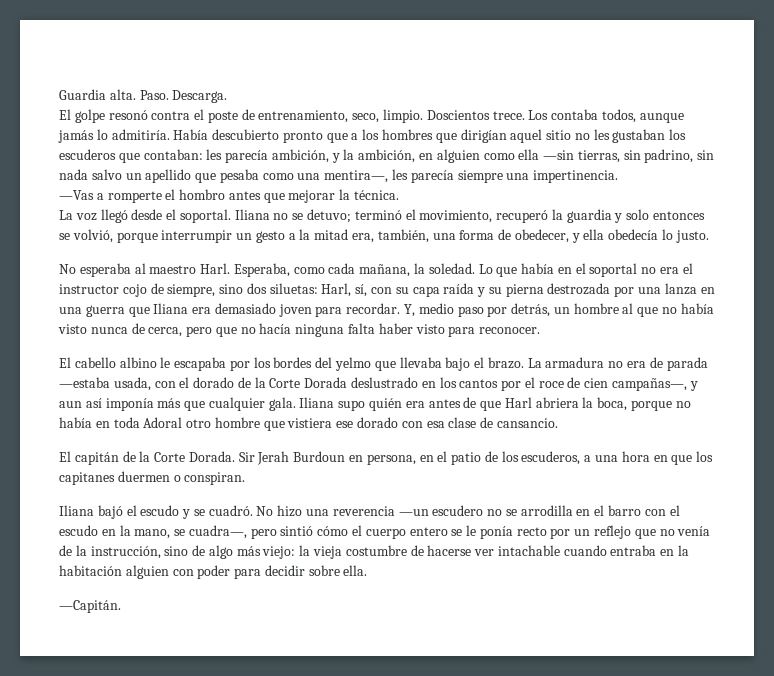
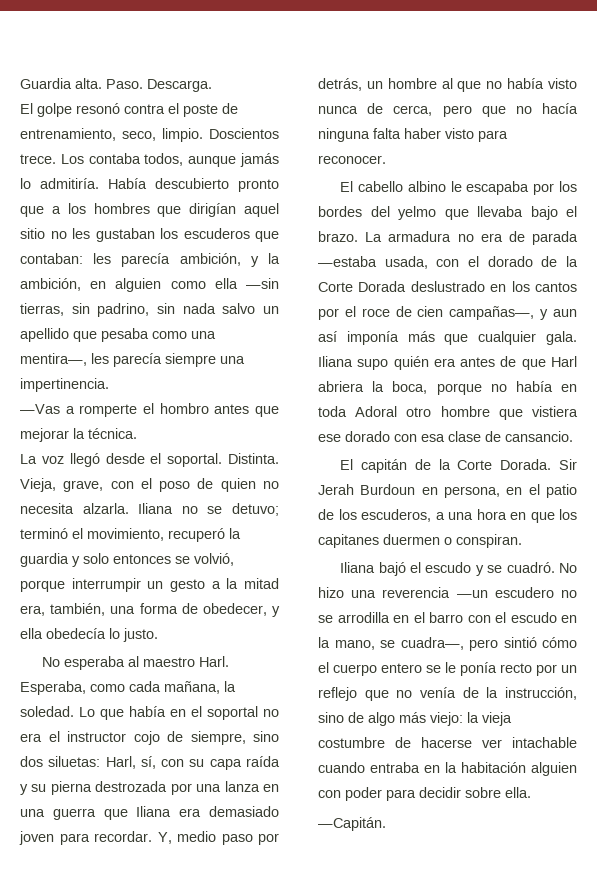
(231, 216) none -> [228,453,279,464] [20,478,279,492] [20,503,129,514] Distinta. Vieja, grave, con el poso de quien no necesita alzarla.

